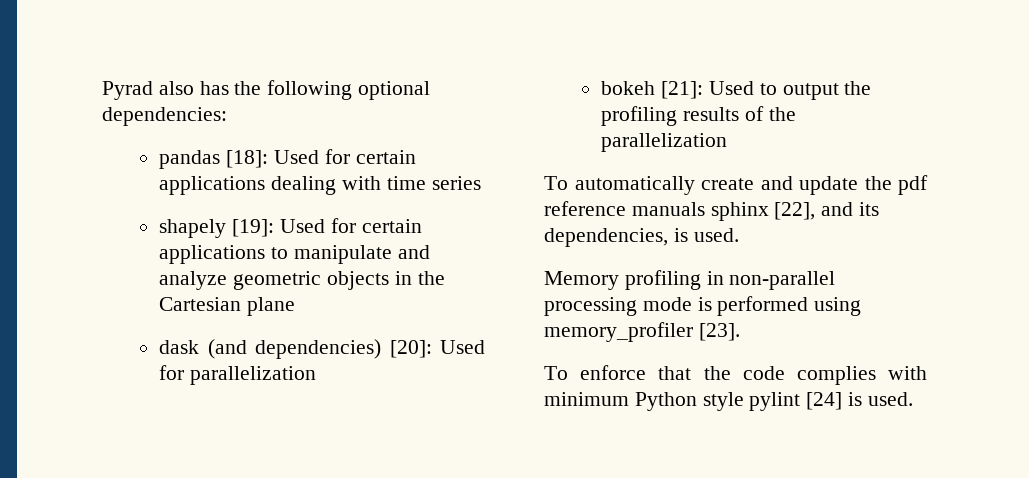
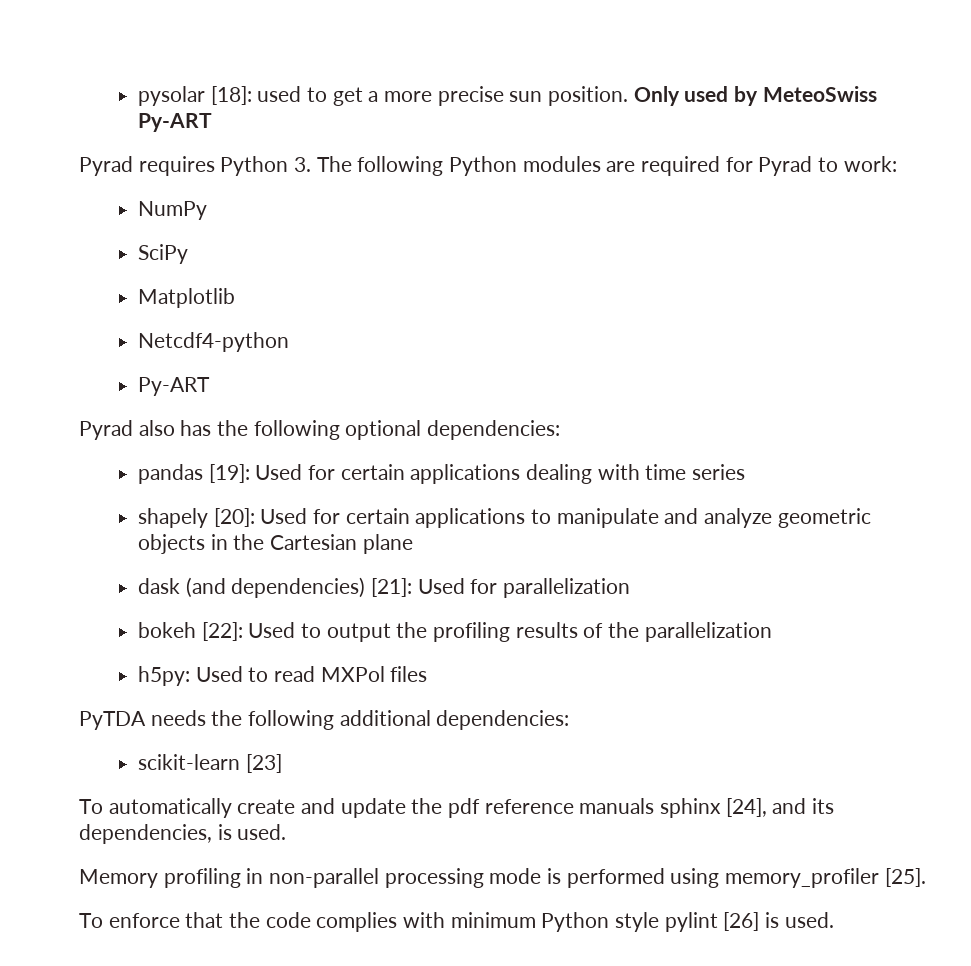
(102, 90) none -> [137,86,877,106] [137,113,212,132] [79,156,897,176] [137,201,207,220] [137,244,188,264] [137,288,235,308] [137,332,289,352] [137,377,210,396] pysolar [18]: used to get a more precise sun position. Only used by MeteoSwiss Py-ART // Pyrad requires Python 3. The following Python modules are required for Pyrad to work: // NumPy // SciPy // Matplotlib // Netcdf4-python // Py-ART //
[226,150,269,168] [18]: -> [208,464,250,483] [19]:
[232,219,275,237] [19]: -> [213,508,255,527] [20]:
[389,340,432,358] [20]: -> [370,578,412,597] [21]:
[661,81,704,99] [21]: -> [201,622,243,641] [22]:
(728, 142) none -> [137,666,428,686] [79,710,570,730] [137,754,282,773] // h5py: Used to read MXPol files // PyTDA needs the following additional dependencies: // scikit-learn [23]
[774,202,816,220] [22], -> [725,798,767,817] [24],
[698,323,740,341] [23]. -> [884,868,926,887] [25].
[806,392,843,410] [24] -> [723,912,760,931] [26]

